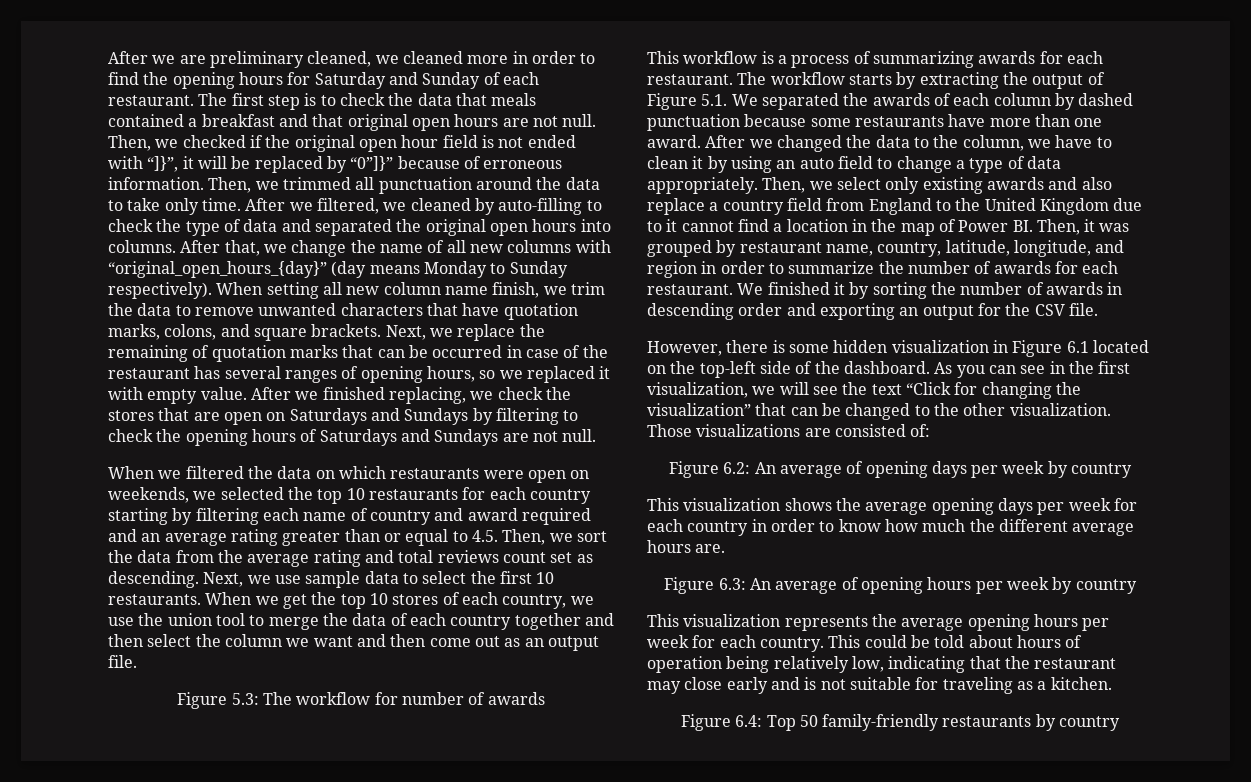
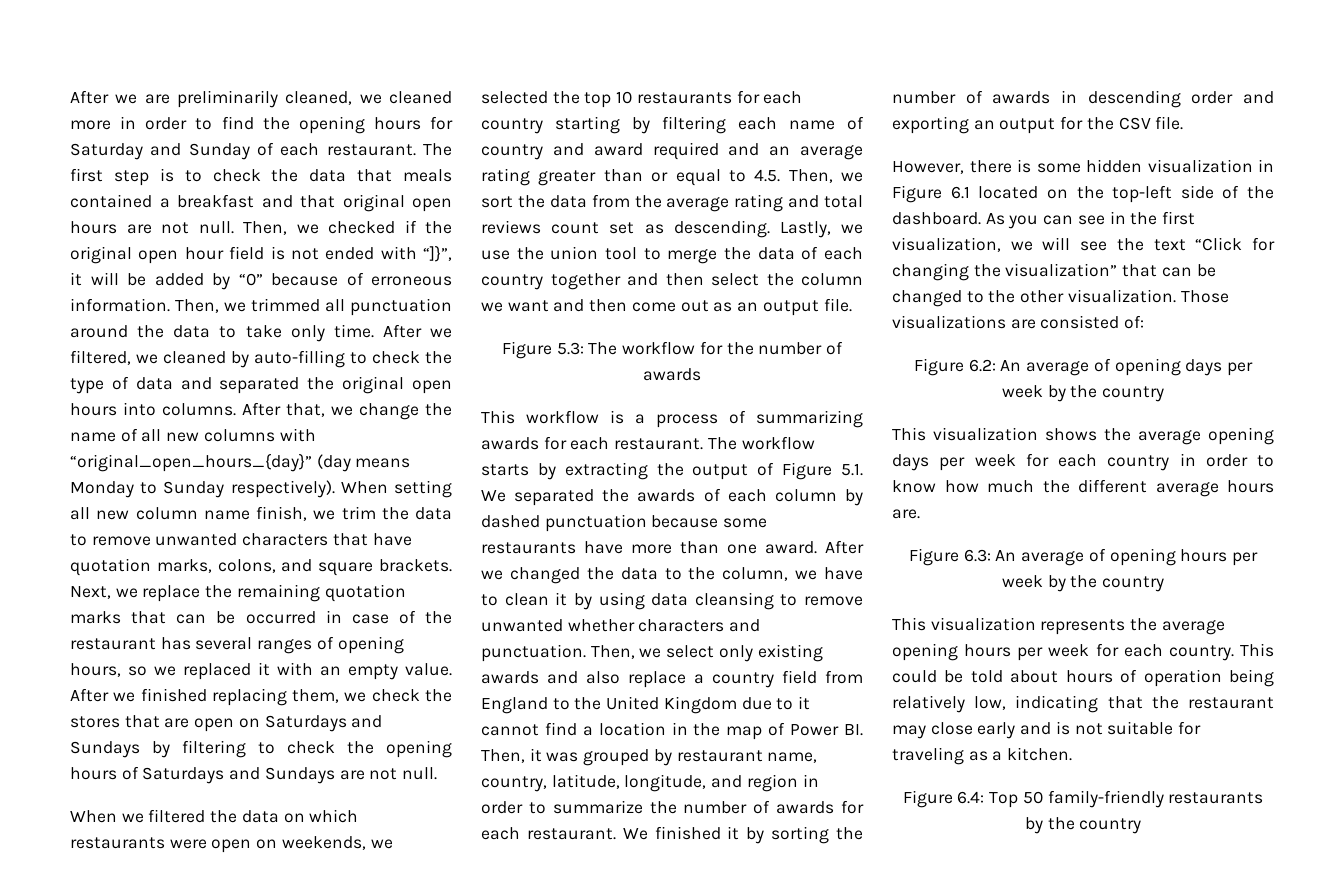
[209,51,304,68] preliminary -> [177,90,278,108] preliminarily
[254,156,394,173] replaced by “0”]}” -> [154,273,263,290] added by “0”
[192,345,210,358] of -> (320, 593) none
(143, 393) none -> [320,666,341,676] an
[388,387,466,404] replacing, -> [211,688,340,706] replacing them,
[203,571,555,588] [108,592,567,609] Next, we use sample data to select the first 10 restaurants. When we get the top 10 stores of each country, -> [779,221,831,238] Lastly,
(398, 698) none -> [726,342,754,355] the
[776,156,1061,173] [647,177,758,194] an auto field to change a type of data appropriately. -> [651,592,863,610] [481,619,761,632] [481,644,586,662] data cleansing to remove unwanted whether characters and punctuation.
(1068, 469) none -> [1070,385,1098,398] the
(1073, 585) none -> [1070,575,1098,588] the
(1056, 722) none -> [1047,817,1075,830] the

